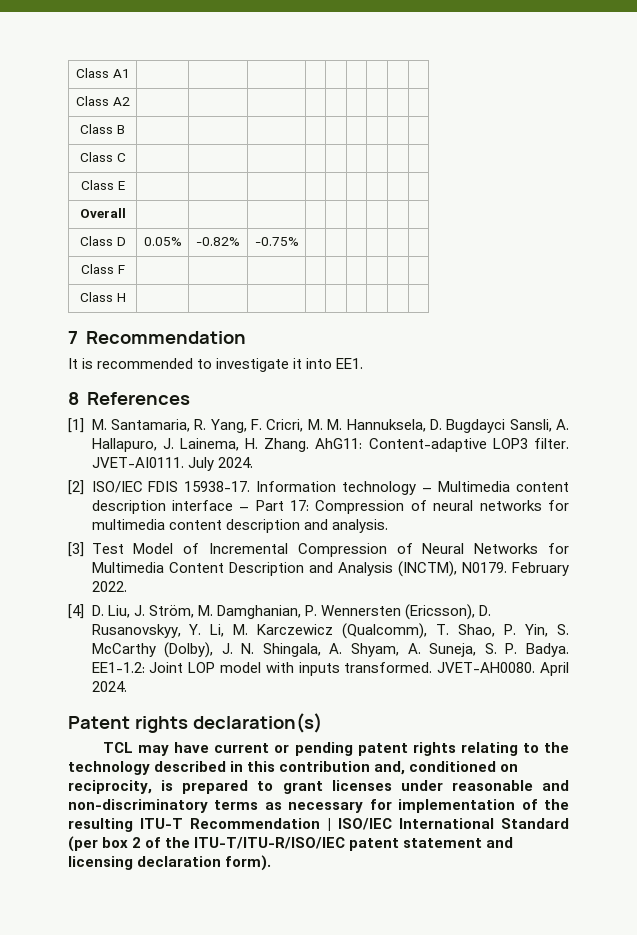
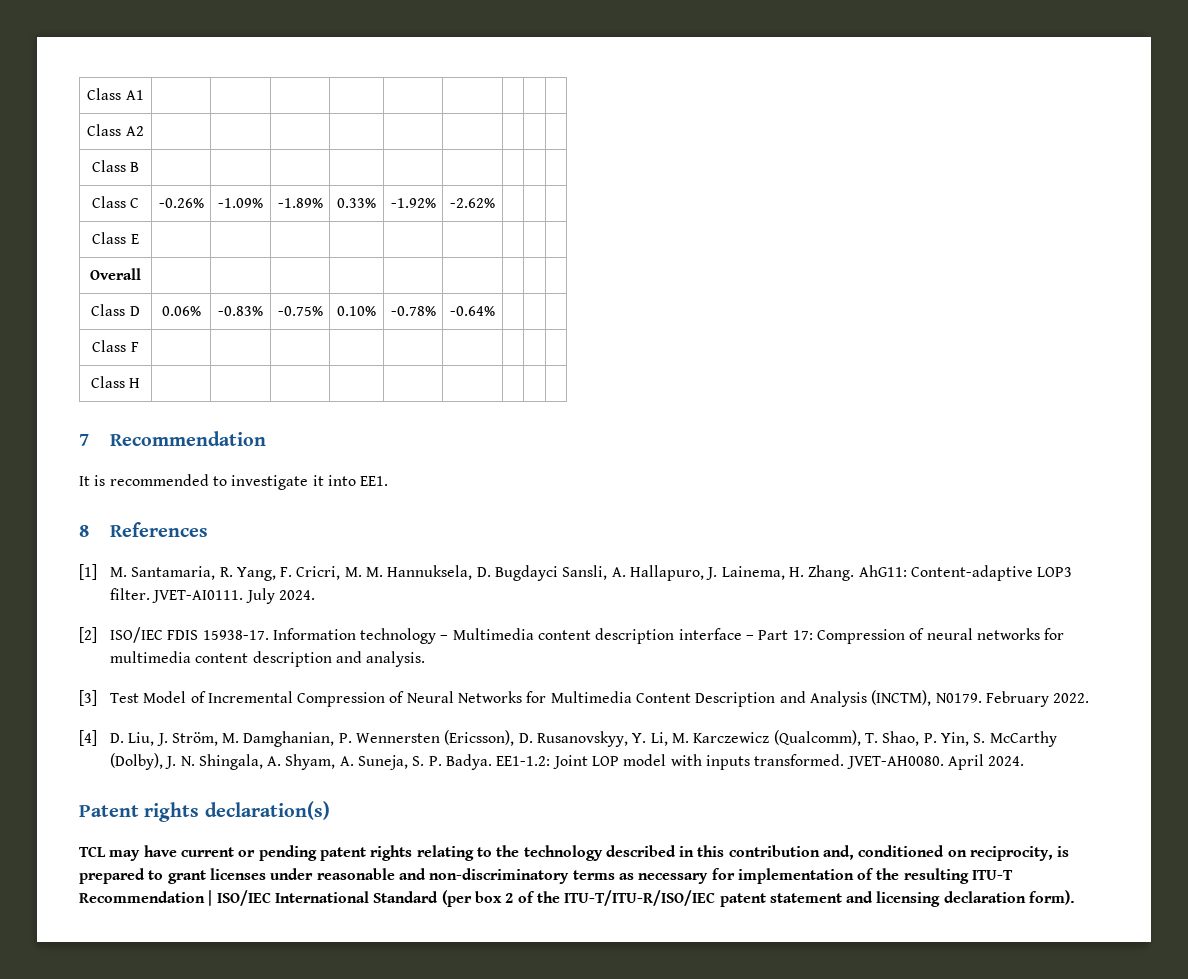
(126, 157) | | | | | -> [158,198,204,208] [218,198,263,208] [277,198,323,208] [337,198,376,208] [390,198,436,208] [450,198,496,208] -0.26% | -1.09% | -1.89% | 0.33% | -1.92% | -2.62%
[143,237,182,246] [196,237,240,246] 0.05% | -0.82% -> [161,306,201,316] [218,306,263,316] 0.06% | -0.83%
(299, 241) | | -> [337,306,376,316] [390,306,436,316] [450,306,496,316] 0.10% | -0.78% | -0.64%

